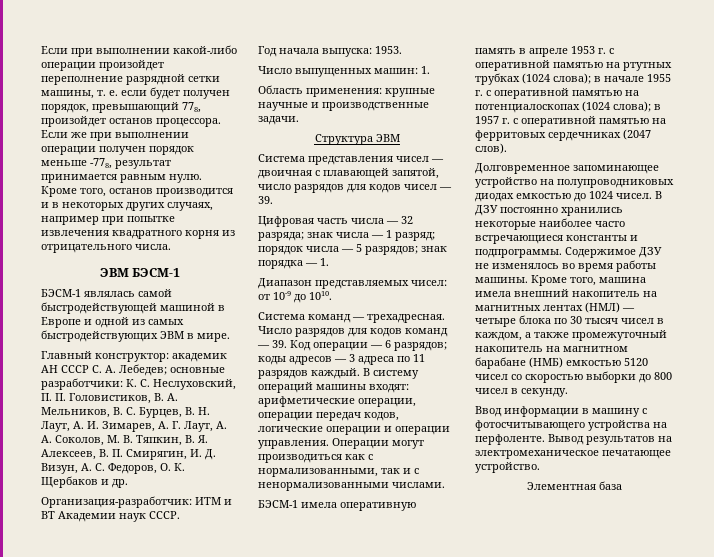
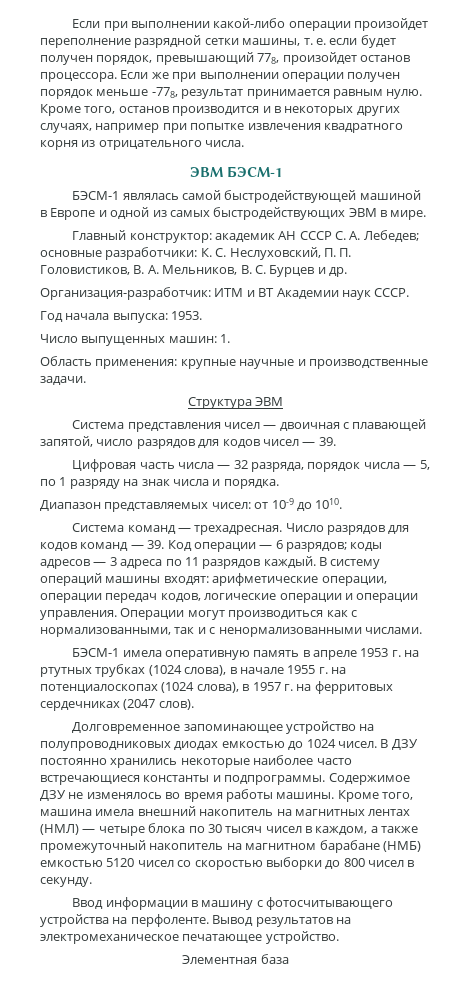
[139,407,210,418] [41,421,227,432] [41,435,208,446] [41,449,216,460] [41,463,185,474] [41,476,98,488] Бурцев, В. Н. Лаут, А. И. Зимарев, А. Г. Лаут, А. А. Соколов, М. В. Тяпкин, В. Я. Алексеев, В. П. Смирягин, И. Д. Визун, А. С. Федоров, О. К. Щербаков -> [269,265,315,277] Бурцев
[258,230,435,241] [258,244,447,255] [258,258,329,269] разряда; знак числа — 1 разряд; порядок числа — 5 разрядов; знак порядка — 1. -> [251,460,430,472] [40,477,279,489] разряда, порядок числа — 5, по 1 разряду на знак числа и порядка.
[609,48,614,54] [475,60,603,71] с оперативной памятью -> (401, 653) none
[553,73,591,84] слова); -> [184,665,227,676] слова),
[486,88,622,99] с оперативной памятью -> (328, 670) none
[613,101,651,112] слова); -> [196,682,239,693] слова),
[513,116,649,127] с оперативной памятью -> (293, 687) none

